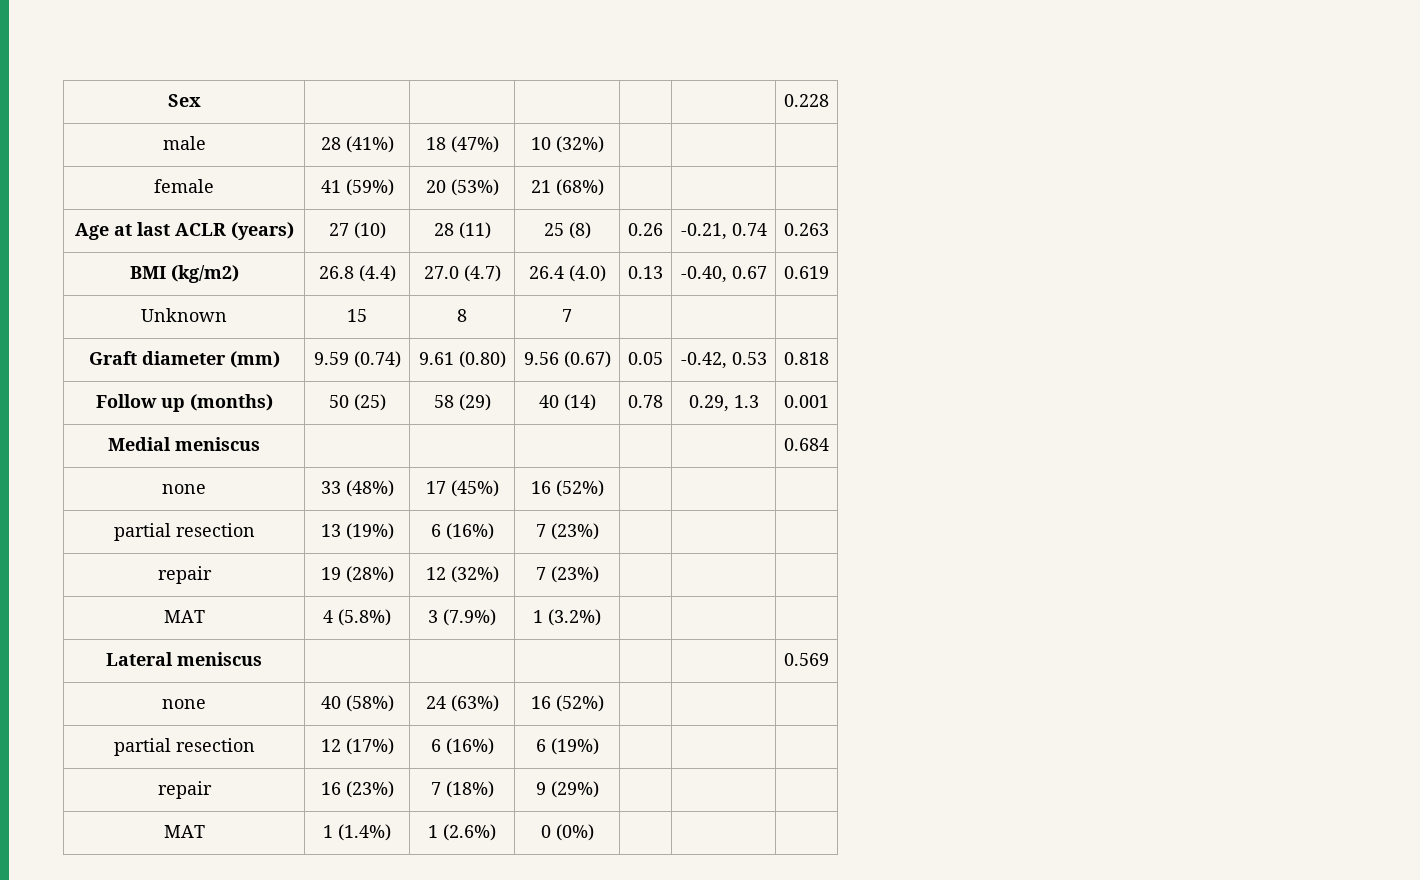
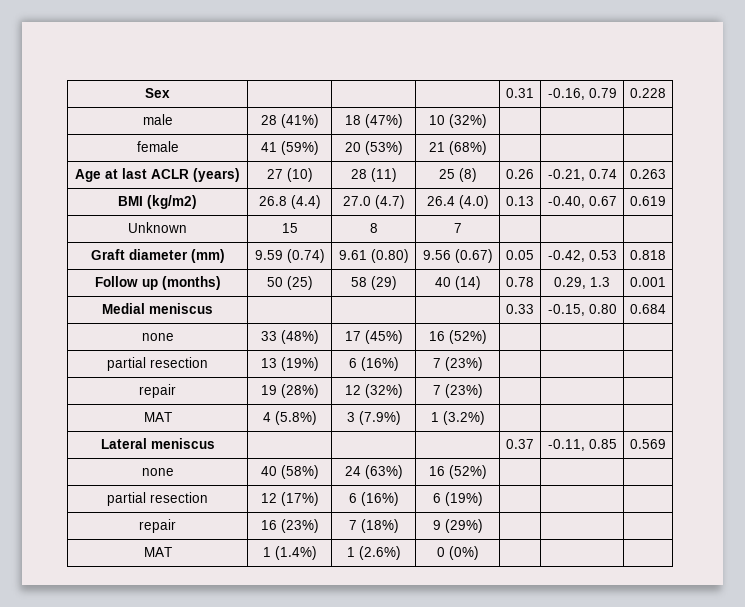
(201, 100) | -> [506,88,534,98] [547,88,617,100] 0.31 | -0.16, 0.79
(260, 444) | -> [506,304,534,314] [547,304,617,316] 0.33 | -0.15, 0.80
(262, 659) | -> [506,439,534,449] [547,439,617,451] 0.37 | -0.11, 0.85

